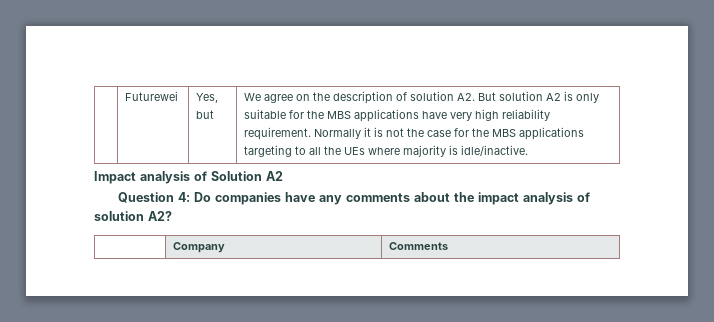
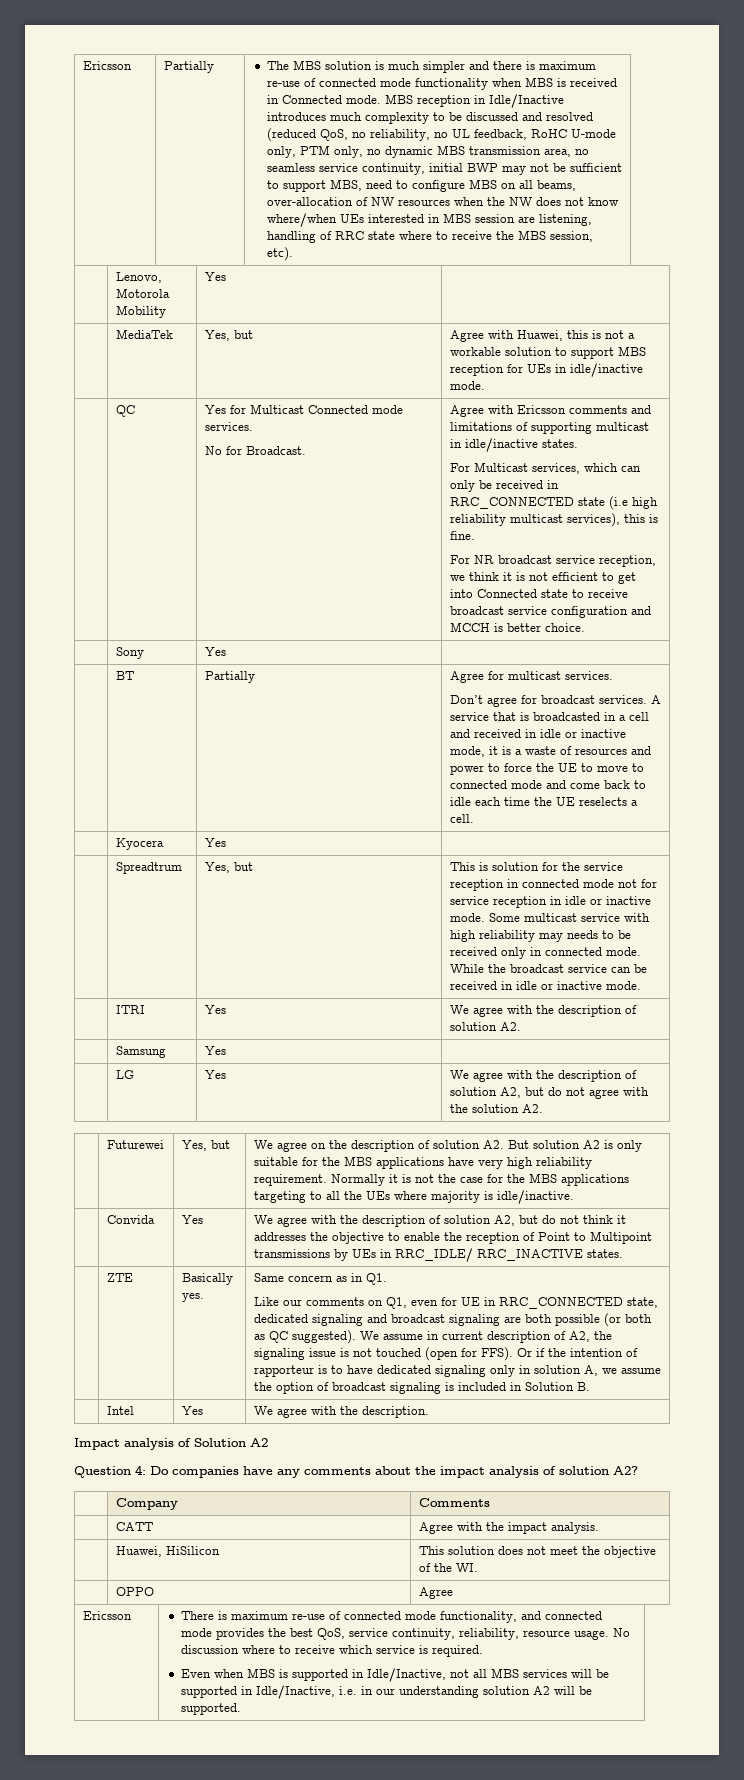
(125, 96) none -> [82,61,132,70] [163,61,214,73] [267,60,597,73] [267,77,618,90] [267,94,565,108] [267,112,594,124] [267,128,617,142] [267,145,590,158] [267,163,623,175] [267,179,577,192] [267,197,620,206] [267,213,593,227] [267,230,594,243] [267,247,294,261] [115,272,162,283] [115,288,170,298] [115,305,166,318] [204,272,226,281] [115,329,173,339] [204,330,253,341] [449,330,635,342] [449,346,646,359] [449,363,643,377] [449,381,485,390] [115,405,135,417] [204,404,403,414] [204,422,253,431] [204,446,306,455] [449,405,651,417] [449,422,649,434] [449,438,578,452] [449,462,641,474] [449,480,559,492] [449,496,658,510] [449,513,658,527] [449,531,475,540] [449,555,656,567] [449,572,636,584] [449,589,628,598] [449,606,651,618] [449,622,585,632] [115,647,144,659] [204,647,226,656] [115,671,134,680] [204,671,255,683] [449,671,613,683] [449,695,661,707] [449,712,649,721] [449,729,626,738] [449,746,651,757] [449,763,644,775] [449,780,646,789] [449,797,638,806] [449,814,474,823] [115,838,164,850] [204,838,226,847] [115,862,182,874] [204,862,253,873] [449,862,623,871] [449,879,657,891] [449,896,651,908] [449,913,650,922] [449,930,631,942] [449,947,641,959] [449,964,647,973] [449,981,641,990] [115,1005,145,1014] [204,1005,226,1014] [449,1005,637,1017] [449,1022,521,1031] [115,1046,166,1058] [204,1046,226,1055] [115,1070,134,1079] [204,1070,226,1079] [449,1070,637,1082] [449,1087,649,1099] [449,1104,543,1113] Ericsson | Partially | The MBS solution is much simpler and there is maximum re-use of connected mode functionality when MBS is received in Connected mode. MBS reception in Idle/Inactive introduces much complexity to be discussed and resolved (reduced QoS, no reliability, no UL feedback, RoHC U-mode only, PTM only, no dynamic MBS transmission area, no seamless service continuity, initial BWP may not be sufficient to support MBS, need to configure MBS on all beams, over-allocation of NW resources when the NW does not know where/when UEs interested in MBS session are listening, handling of RRC state where to receive the MBS session, etc). // | Lenovo, Motorola Mobility | Yes | // | MediaTek | Yes, but | Agree with Huawei, this is not a workable solution to support MBS reception for UEs in idle/inactive mode. // | QC | Yes for Multicast Connected mode services. // No for Broadcast. | Agree with Ericsson comments and limitations of supporting multicast in idle/inactive states. // For Multicast services, which can only be received in RRC_CONNECTED state (i.e high reliability multicast services), this is fine. // For NR broadcast service reception, we think it is not efficient to get into Connected state to receive broadcast service configuration and MCCH is better choice. // | Sony | Yes | // | BT | Partially | Agree for multicast services. // Don’t agree for broadcast services. A service that is broadcasted in a cell and received in idle or inactive mode, it is a waste of resources and power to force the UE to move to connected mode and come back to idle each time the UE reselects a cell. // | Kyocera | Yes | // | Spreadtrum | Yes, but | This is solution for the service reception in connected mode not for service reception in idle or inactive mode. Some multicast service with high reliability may needs to be received only in connected mode. While the broadcast service can be received in idle or inactive mode. // | ITRI | Yes | We agree with the description of solution A2. // | Samsung | Yes | // | LG | Yes | We agree with the description of solution A2, but do not agree with the solution A2. //
(529, 150) none -> [106,1215,155,1224] [181,1215,203,1224] [253,1215,626,1227] [253,1231,652,1244] [253,1248,623,1262] [106,1273,133,1282] [181,1273,233,1285] [181,1293,204,1302] [253,1273,387,1285] [253,1297,658,1309] [253,1313,652,1327] [253,1330,612,1344] [253,1347,638,1361] [253,1365,661,1377] [253,1382,590,1394] [106,1406,134,1415] [181,1406,203,1415] [253,1406,429,1418] // | Convida | Yes | We agree with the description of solution A2, but do not think it addresses the objective to enable the reception of Point to Multipoint transmissions by UEs in RRC_IDLE/ RRC_INACTIVE states. // | ZTE | Basically yes. | Same concern as in Q1. // Like our comments on Q1, even for UE in RRC_CONNECTED state, dedicated signaling and broadcast signaling are both possible (or both as QC suggested). We assume in current description of A2, the signaling issue is not touched (open for FFS). Or if the intention of rapporteur is to have dedicated signaling only in solution A, we assume the option of broadcast signaling is included in Solution B. // | Intel | Yes | We agree with the description.
(449, 246) none -> [115,1522,153,1531] [418,1522,599,1534] [115,1546,220,1557] [418,1546,656,1558] [418,1563,478,1572] [115,1587,154,1596] [418,1587,453,1599] [82,1611,132,1620] [181,1611,603,1623] [181,1628,631,1640] [181,1645,484,1657] [181,1668,610,1682] [181,1685,593,1699] [181,1703,242,1715] // | CATT | Agree with the impact analysis. // | Huawei, HiSilicon | This solution does not meet the objective of the WI. // | OPPO | Agree // Ericsson | There is maximum re-use of connected mode functionality, and connected mode provides the best QoS, service continuity, reliability, resource usage. No discussion where to receive which service is required. // Even when MBS is supported in Idle/Inactive, not all MBS services will be supported in Idle/Inactive, i.e. in our understanding solution A2 will be supported.

